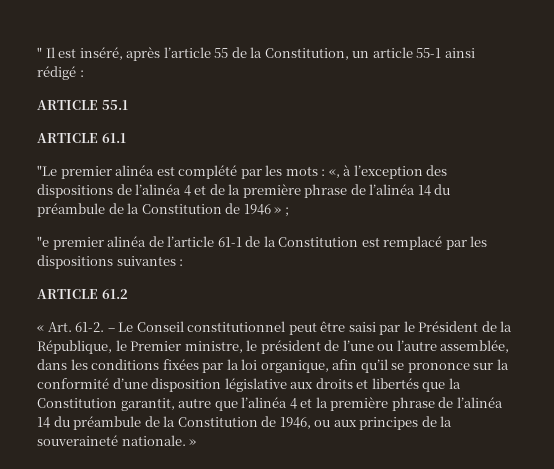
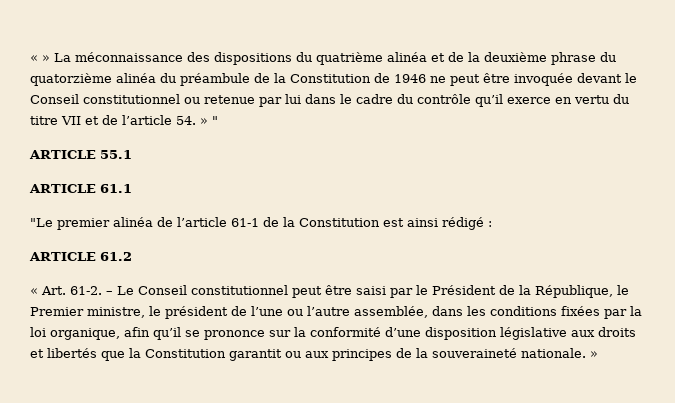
[37,47,475,61] [37,66,84,80] " Il est inséré, après l’article 55 de la Constitution, un article 55-1 ainsi rédigé : -> [30,52,616,65] [30,73,637,86] [30,94,629,107] [30,115,218,125] « » La méconnaissance des dispositions du quatrième alinéa et de la deuxième phrase du quatorzième alinéa du préambule de la Constitution de 1946 ne peut être invoquée devant le Conseil constitutionnel ou retenue par lui dans le cadre du contrôle qu’il exerce en vertu du titre VII et de l’article 54. » "
[156,165,448,179] [37,184,451,198] [37,203,289,217] [37,236,147,250] est complété par les mots : «, à l’exception des dispositions de l’alinéa 4 et de la première phrase de l’alinéa 14 du préambule de la Constitution de 1946 » ; // "e premier alinéa -> (153, 222) none
[383,236,488,250] [37,255,176,269] remplacé par les dispositions suivantes -> [407,217,484,230] ainsi rédigé
[120,397,503,411] [37,416,311,430] garantit, autre que l’alinéa 4 et la première phrase de l’alinéa 14 du préambule de la Constitution de 1946, -> [229,349,282,361] garantit

